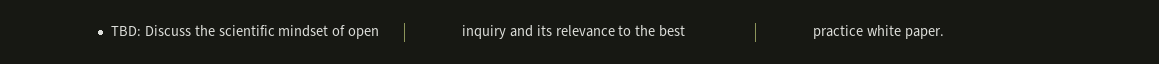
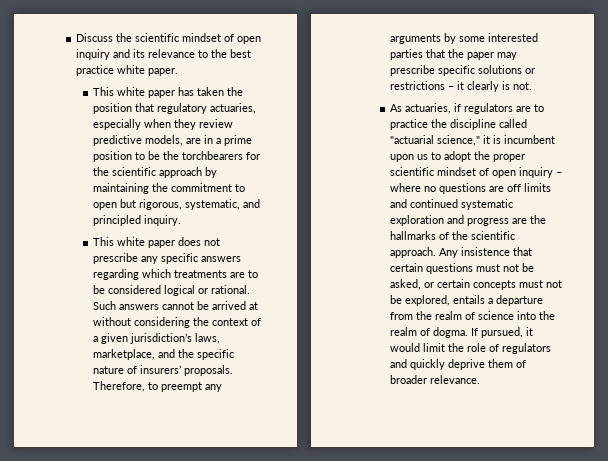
[110,26,141,36] TBD: -> (75, 37) none
(944, 33) none -> [92,87,243,98] [92,103,256,114] [92,119,233,130] [92,135,252,146] [92,151,260,162] [92,167,217,178] [92,183,245,194] [92,199,260,210] [92,215,181,226] [92,237,220,248] [92,253,241,264] [92,269,258,280] [92,285,250,296] [92,301,258,310] [92,317,261,328] [92,333,220,344] [92,349,234,360] [92,365,233,376] [92,381,222,392] [389,33,538,44] [389,49,517,60] [389,65,535,76] [389,81,532,92] [389,103,544,114] [389,119,527,130] [389,135,555,146] [389,151,525,162] [389,167,562,178] [389,183,551,194] [389,199,513,210] [389,215,546,226] [389,231,515,240] [389,247,532,258] [389,263,534,274] [389,279,562,290] [389,295,543,306] [389,311,555,320] [389,327,533,338] [389,343,551,354] [389,359,526,370] [389,375,480,384] // This white paper has taken the position that regulatory actuaries, especially when they review predictive models, are in a prime position to be the torchbearers for the scientific approach by maintaining the commitment to open but rigorous, systematic, and principled inquiry. // This white paper does not prescribe any specific answers regarding which treatments are to be considered logical or rational. Such answers cannot be arrived at without considering the context of a given jurisdiction’s laws, marketplace, and the specific nature of insurers’ proposals. Therefore, to preempt any arguments by some interested parties that the paper may prescribe specific solutions or restrictions – it clearly is not. // As actuaries, if regulators are to practice the discipline called "actuarial science," it is incumbent upon us to adopt the proper scientific mindset of open inquiry – where no questions are off limits and continued systematic exploration and progress are the hallmarks of the scientific approach. Any insistence that certain questions must not be asked, or certain concepts must not be explored, entails a departure from the realm of science into the realm of dogma. If pursued, it would limit the role of regulators and quickly deprive them of broader relevance.

